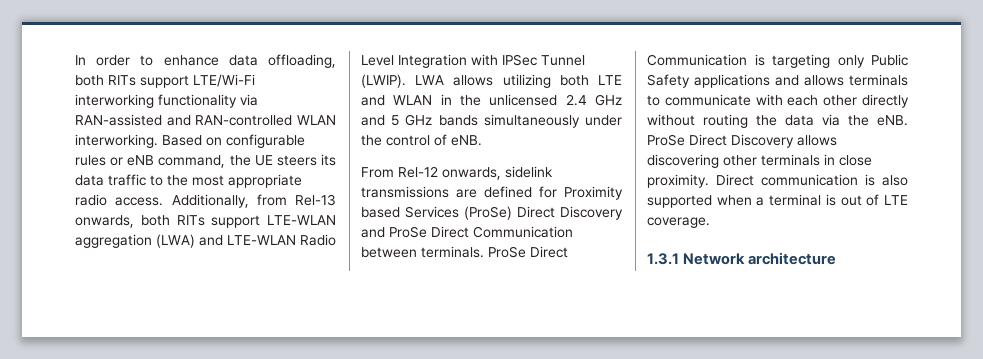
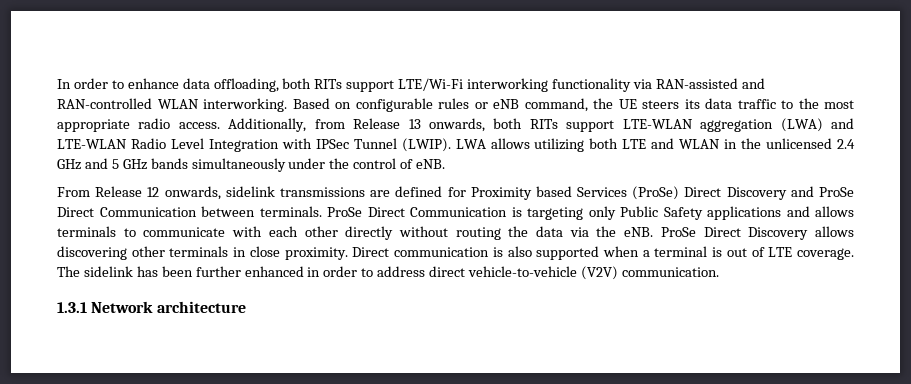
[295,194,336,206] Rel-13 -> [353,118,421,129] Release 13
[398,166,438,178] Rel-12 -> [95,186,160,197] Release 12
(710, 222) none -> [57,266,719,280] The sidelink has been further enhanced in order to address direct vehicle-to-vehicle (V2V) communication.

